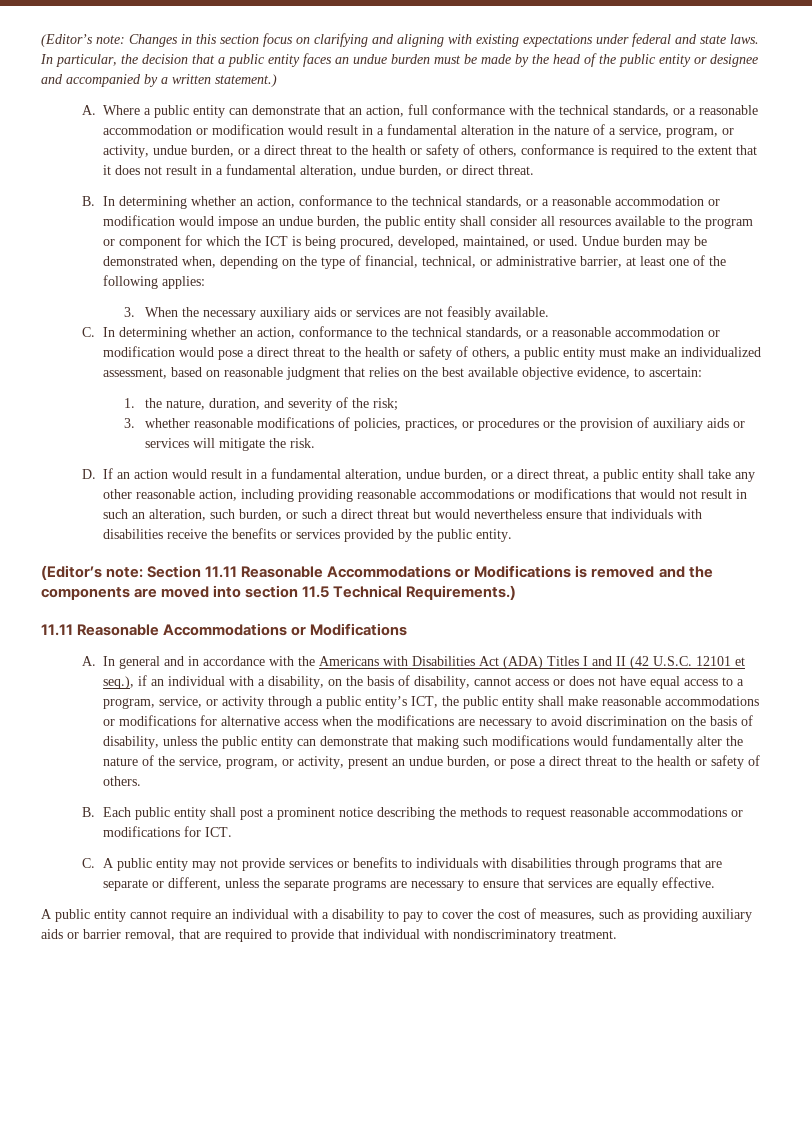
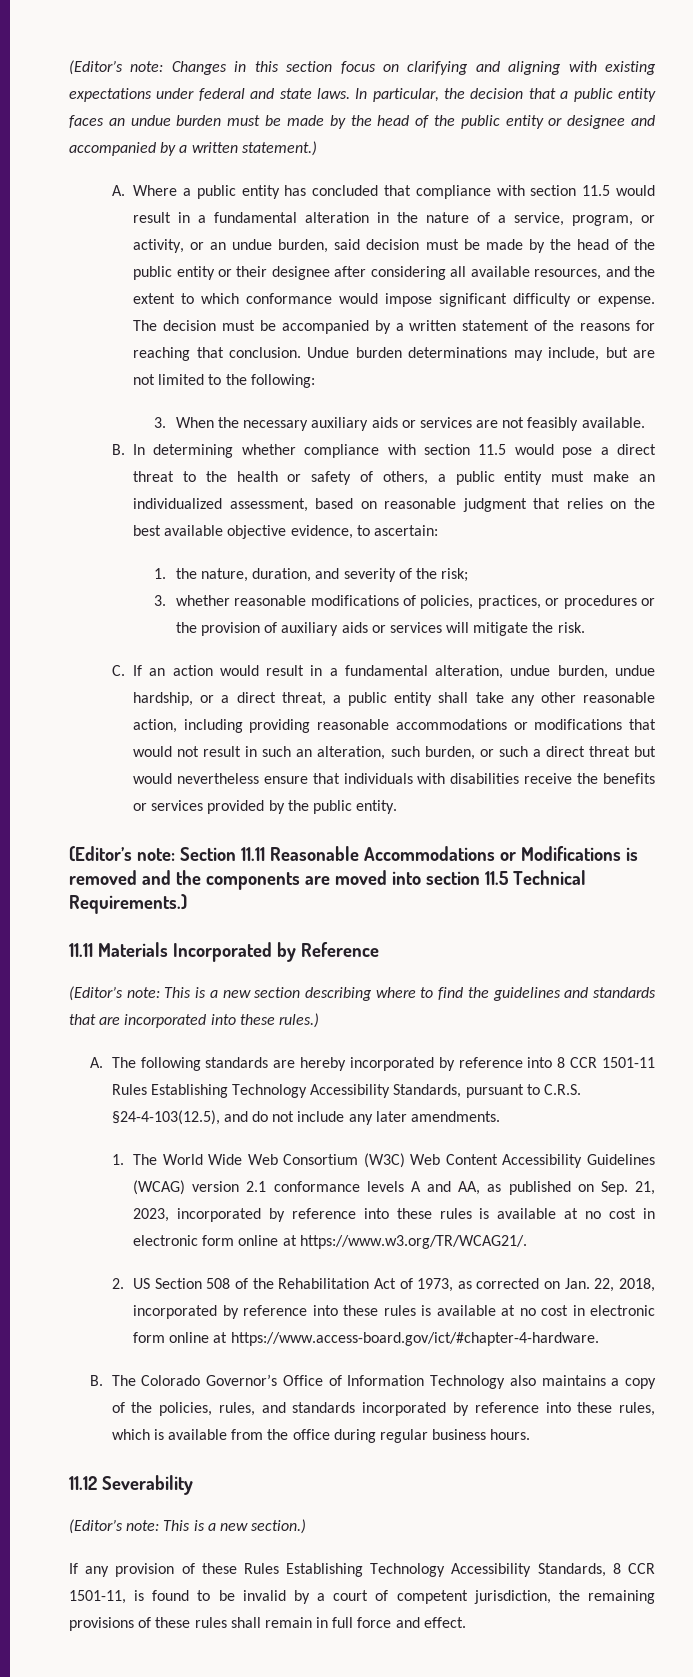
[229,104,759,117] [103,124,285,135] can demonstrate that an action, full conformance with the technical standards, or a reasonable accommodation or modification -> [284,185,611,199] has concluded that compliance with section 11.5
[153,144,758,158] [103,164,535,177] [82,195,721,209] [103,215,754,229] [103,235,708,249] [103,255,727,269] [103,275,206,289] undue burden, or a direct threat to the health or safety of others, conformance is required to the extent that it does not result in a fundamental alteration, undue burden, or direct threat. // B. In determining whether an action, conformance to the technical standards, or a reasonable accommodation or modification would impose an undue burden, the public entity shall consider all resources available to the program or component for which the ICT is being procured, developed, maintained, or used. Undue burden may be demonstrated when, depending on the type of financial, technical, or administrative barrier, at least one of the following applies: -> [190,239,656,253] [133,266,655,280] [133,293,655,307] [133,320,655,334] [133,347,655,361] [133,374,315,388] or an undue burden, said decision must be made by the head of the public entity or their designee after considering all available resources, and the extent to which conformance would impose significant difficulty or expense. The decision must be accompanied by a written statement of the reasons for reaching that conclusion. Undue burden determinations may include, but are not limited to the following:
[82,326,721,340] [103,346,176,357] C. In determining whether an action, conformance to the technical standards, or a reasonable accommodation or modification -> [111,444,507,458] B. In determining whether compliance with section 11.5
[82,469,97,479] D. -> [111,665,125,676] C.
(488, 475) none -> [615,665,655,676] [133,692,194,706] undue hardship,
[77,623,408,636] [82,656,746,669] [103,675,745,689] [103,696,760,709] [103,715,754,729] [103,735,744,749] [103,755,761,769] [103,776,142,786] [82,807,744,820] [103,826,233,837] [82,857,723,871] [103,877,716,891] [41,908,752,922] [41,929,617,942] Reasonable Accommodations or Modifications // A. In general and in accordance with the Americans with Disabilities Act (ADA) Titles I and II (42 U.S.C. 12101 et seq.), if an individual with a disability, on the basis of disability, cannot access or does not have equal access to a program, service, or activity through a public entity’s ICT, the public entity shall make reasonable accommodations or modifications for alternative access when the modifications are necessary to avoid discrimination on the basis of disability, unless the public entity can demonstrate that making such modifications would fundamentally alter the nature of the service, program, or activity, present an undue burden, or pose a direct threat to the health or safety of others. // B. Each public entity shall post a prominent notice describing the methods to request reasonable accommodations or modifications for ICT. // C. A public entity may not provide services or benefits to individuals with disabilities through programs that are separate or different, unless the separate programs are necessary to ensure that services are equally effective. // A public entity cannot require an individual with a disability to pay to cover the cost of measures, such as providing auxiliary aids or barrier removal, that are required to provide that individual with nondiscriminatory treatment. -> [97,942,379,962] [69,986,656,1001] [69,1013,319,1028] [90,1057,655,1071] [111,1084,582,1098] [111,1110,501,1125] [111,1153,655,1168] [133,1180,655,1195] [133,1208,655,1222] [133,1235,527,1249] [111,1278,655,1292] [133,1305,655,1319] [133,1332,599,1346] [90,1374,657,1389] [111,1402,655,1416] [111,1429,531,1443] [69,1475,193,1495] [69,1519,307,1534] [69,1563,655,1577] [69,1590,655,1604] [69,1617,466,1631] Materials Incorporated by Reference // (Editor’s note: This is a new section describing where to find the guidelines and standards that are incorporated into these rules.) // A. The following standards are hereby incorporated by reference into 8 CCR 1501-11 Rules Establishing Technology Accessibility Standards, pursuant to C.R.S. §24-4-103(12.5), and do not include any later amendments. // 1. The World Wide Web Consortium (W3C) Web Content Accessibility Guidelines (WCAG) version 2.1 conformance levels A and AA, as published on Sep. 21, 2023, incorporated by reference into these rules is available at no cost in electronic form online at https://www.w3.org/TR/WCAG21/. // 2. US Section 508 of the Rehabilitation Act of 1973, as corrected on Jan. 22, 2018, incorporated by reference into these rules is available at no cost in electronic form online at https://www.access-board.gov/ict/#chapter-4-hardware. // B. The Colorado Governor’s Office of Information Technology also maintains a copy of the policies, rules, and standards incorporated by reference into these rules, which is available from the office during regular business hours. // 11.12 Severability // (Editor’s note: This is a new section.) // If any provision of these Rules Establishing Technology Accessibility Standards, 8 CCR 1501-11, is found to be invalid by a court of competent jurisdiction, the remaining provisions of these rules shall remain in full force and effect.

